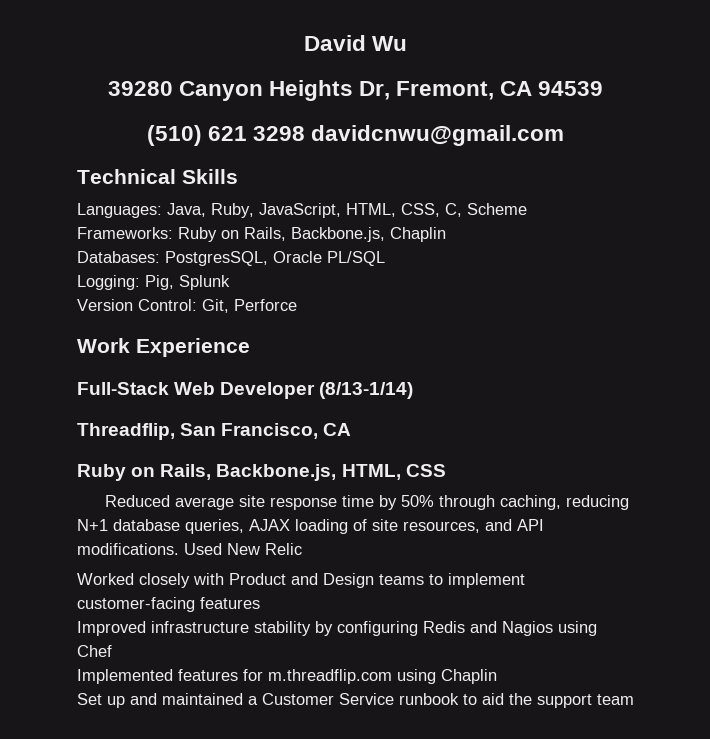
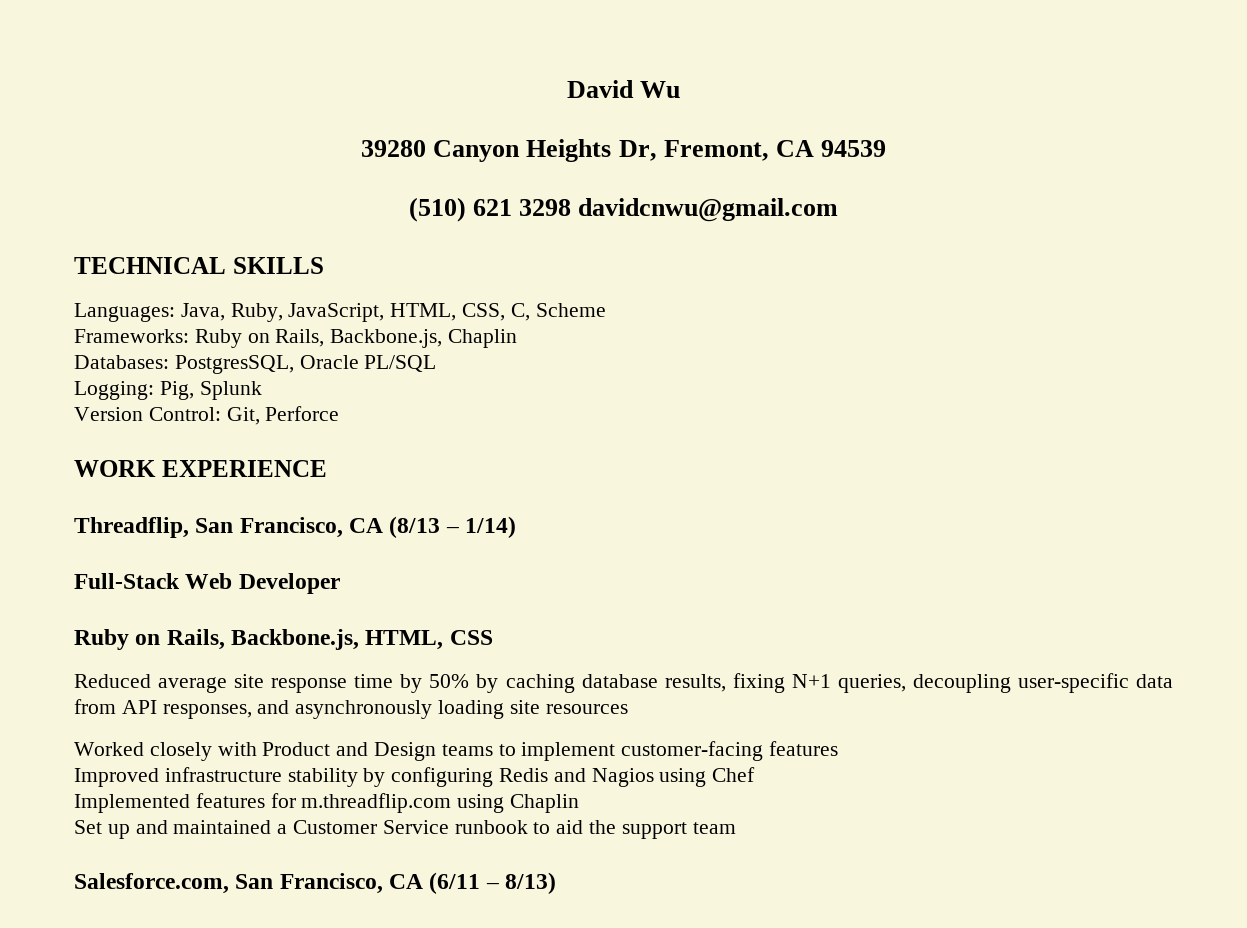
[77,169,238,184] Technical Skills -> [74,257,324,274] TECHNICAL SKILLS
[77,338,250,357] [77,382,414,399] [77,423,352,440] Work Experience // Full-Stack Web Developer (8/13-1/14) // Threadflip, San Francisco, CA -> [74,460,327,477] [74,516,517,538] [74,573,340,594] WORK EXPERIENCE // Threadflip, San Francisco, CA (8/13 – 1/14) // Full-Stack Web Developer
[439,495,630,510] [77,519,544,534] [77,543,302,555] through caching, reducing N+1 database queries, AJAX loading of site resources, and API modifications. Used New Relic -> [476,673,1173,693] [74,699,628,719] by caching database results, fixing N+1 queries, decoupling user-specific data from API responses, and asynchronously loading site resources
(634, 699) none -> [74,872,557,894] // Salesforce.com, San Francisco, CA (6/11 – 8/13)

